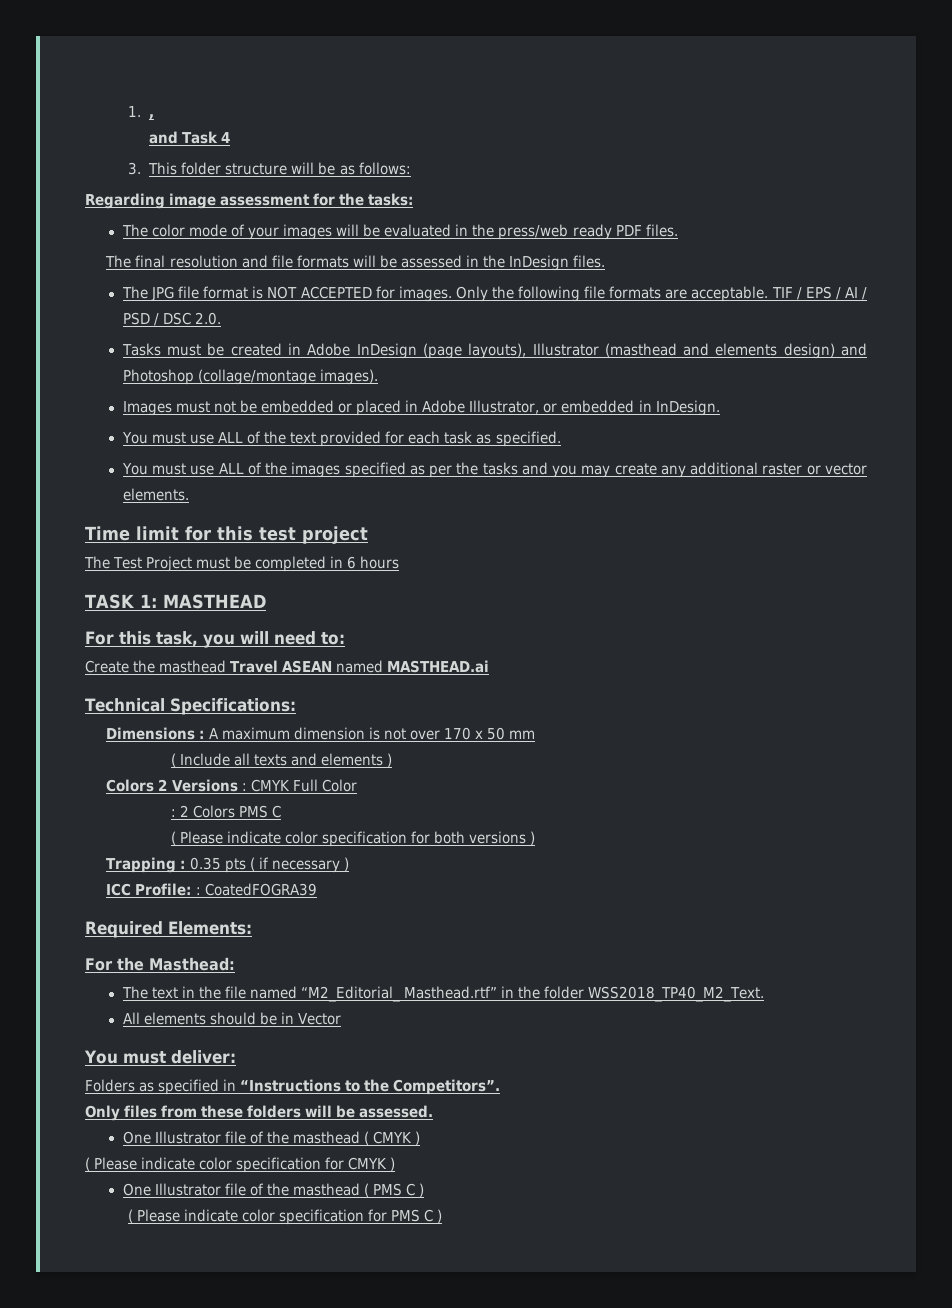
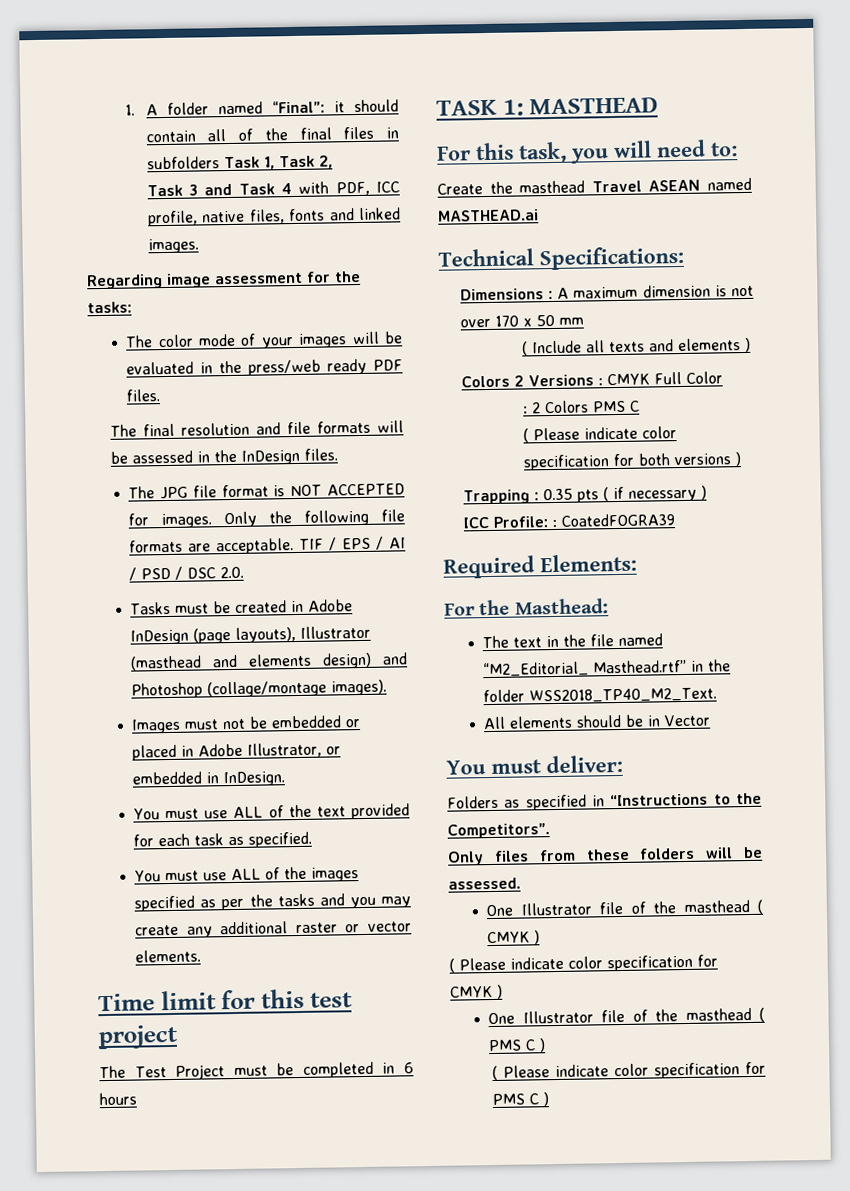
[149,114,155,120] [149,131,231,144] [127,162,411,175] , // and Task 4 // 3. This folder structure will be as follows: -> [145,99,399,116] [145,126,399,143] [146,155,333,170] [146,181,401,197] [146,207,401,227] [147,238,199,254] A folder named “Final”: it should contain all of the final files in subfolders Task 1, Task 2, // Task 3 and Task 4 with PDF, ICC profile, native files, fonts and linked images.

